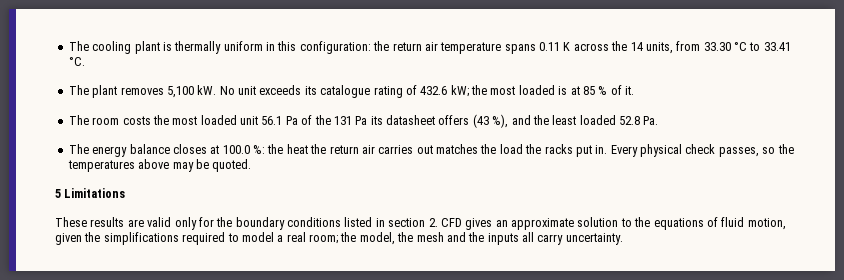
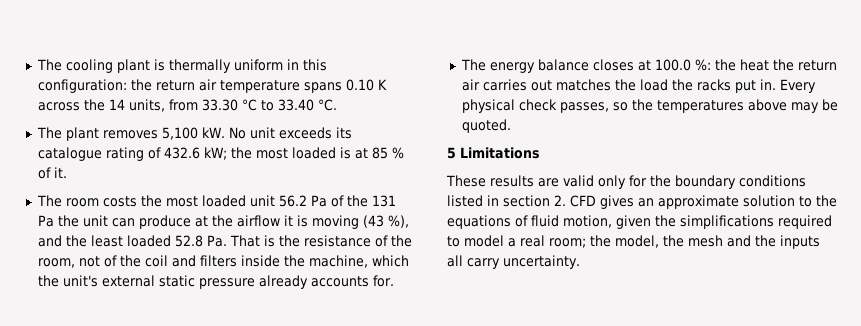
[539,42,560,51] 0.11 -> [345,79,374,91] 0.10
[763,42,791,51] 33.41 -> [277,99,314,111] 33.40
[261,116,283,125] 56.1 -> [278,195,307,207] 56.2
[370,115,470,125] its datasheet offers -> [57,215,359,229] the unit can produce at the airflow it is moving
(659, 120) none -> [229,235,412,247] [37,255,409,268] [37,275,394,289] That is the resistance of the room, not of the coil and filters inside the machine, which the unit's external static pressure already accounts for.

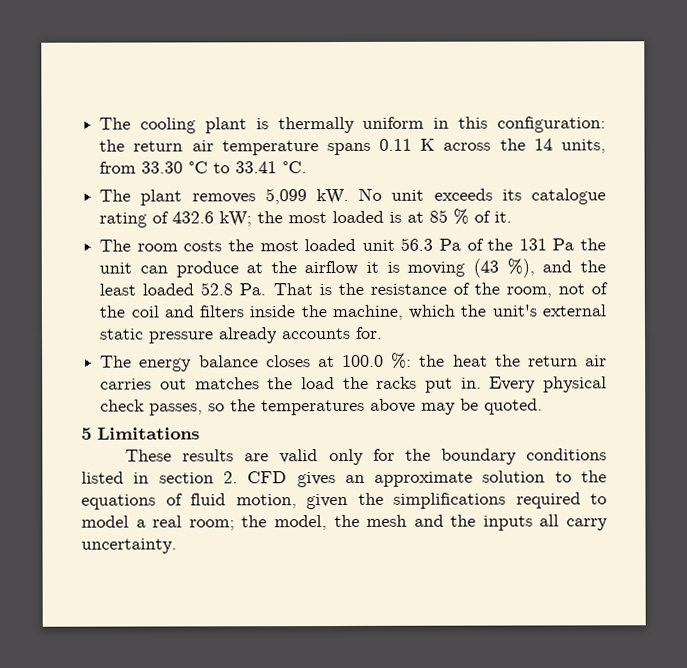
[345,79,374,91] 0.10 -> [379,138,413,151] 0.11
[277,99,314,111] 33.40 -> [235,161,278,174] 33.41
[161,127,198,140] 5,100 -> [264,188,307,205] 5,099
[278,195,307,207] 56.2 -> [400,237,434,251] 56.3

